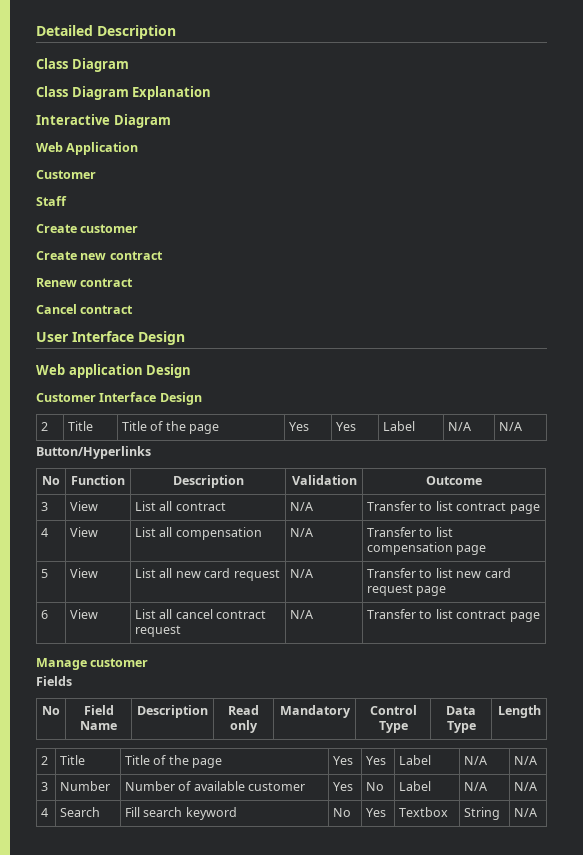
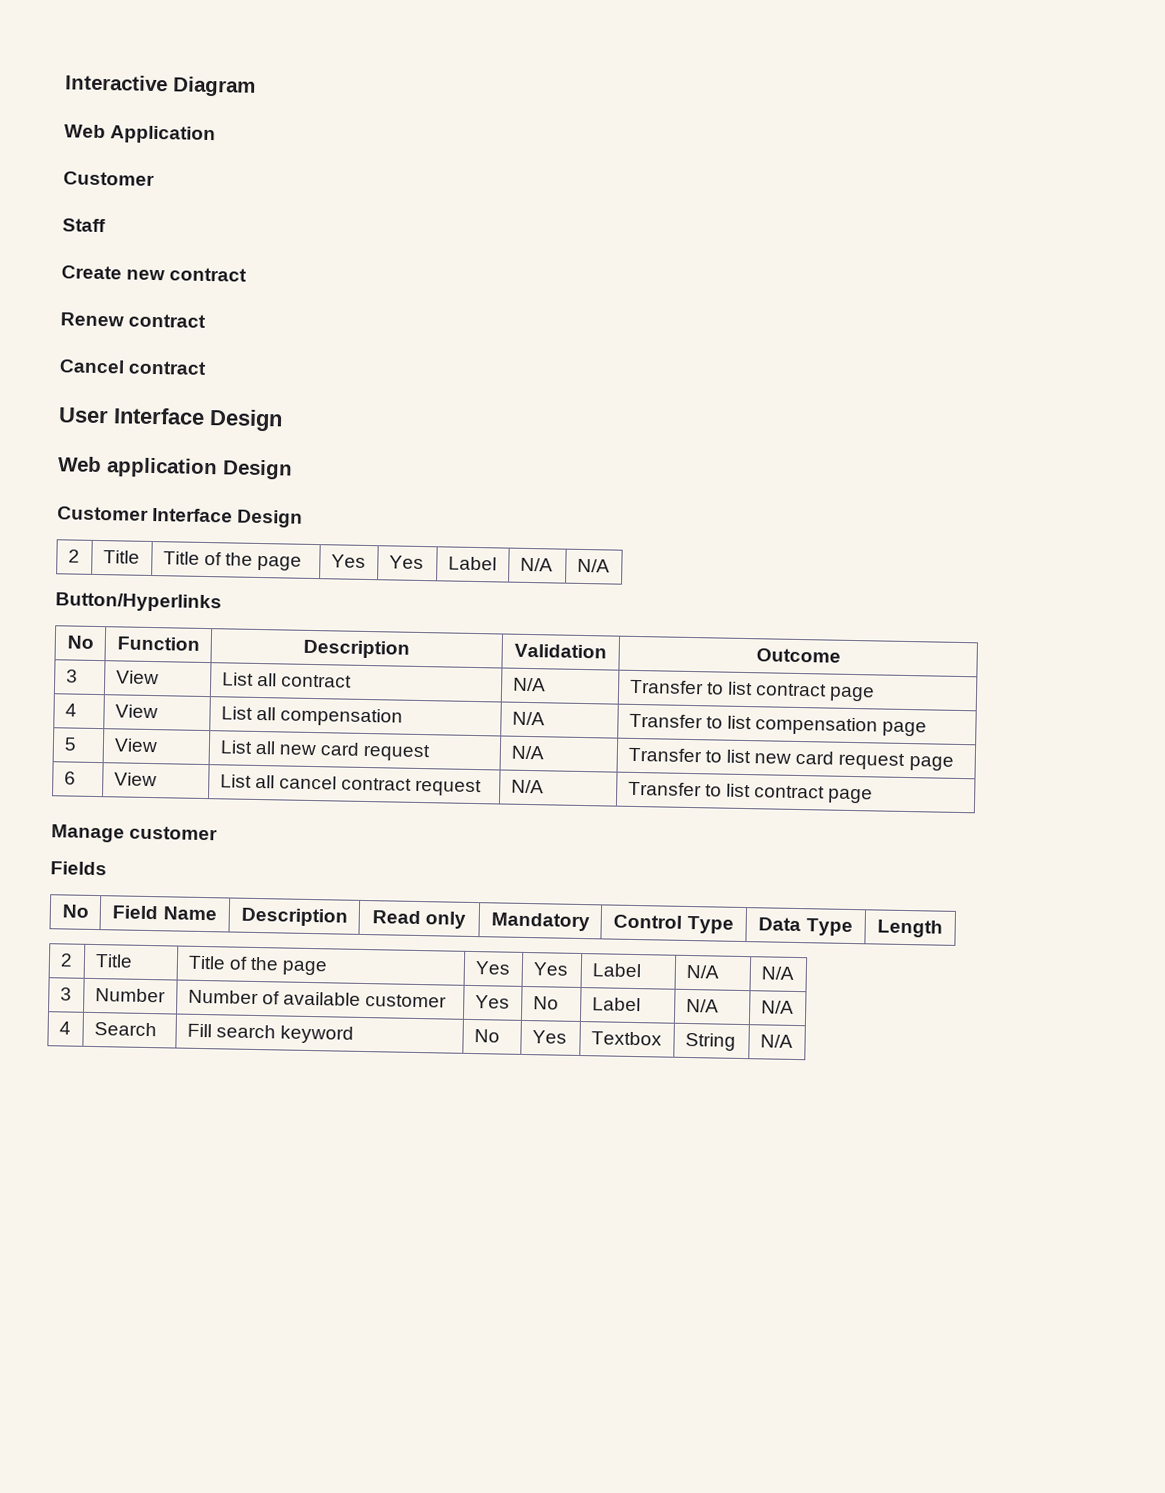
[36,25,176,39] [36,58,129,72] [36,86,212,100] Detailed Description // Class Diagram // Class Diagram Explanation // -> (65, 83) none
[36,224,139,233] // Create customer -> (106, 225) none

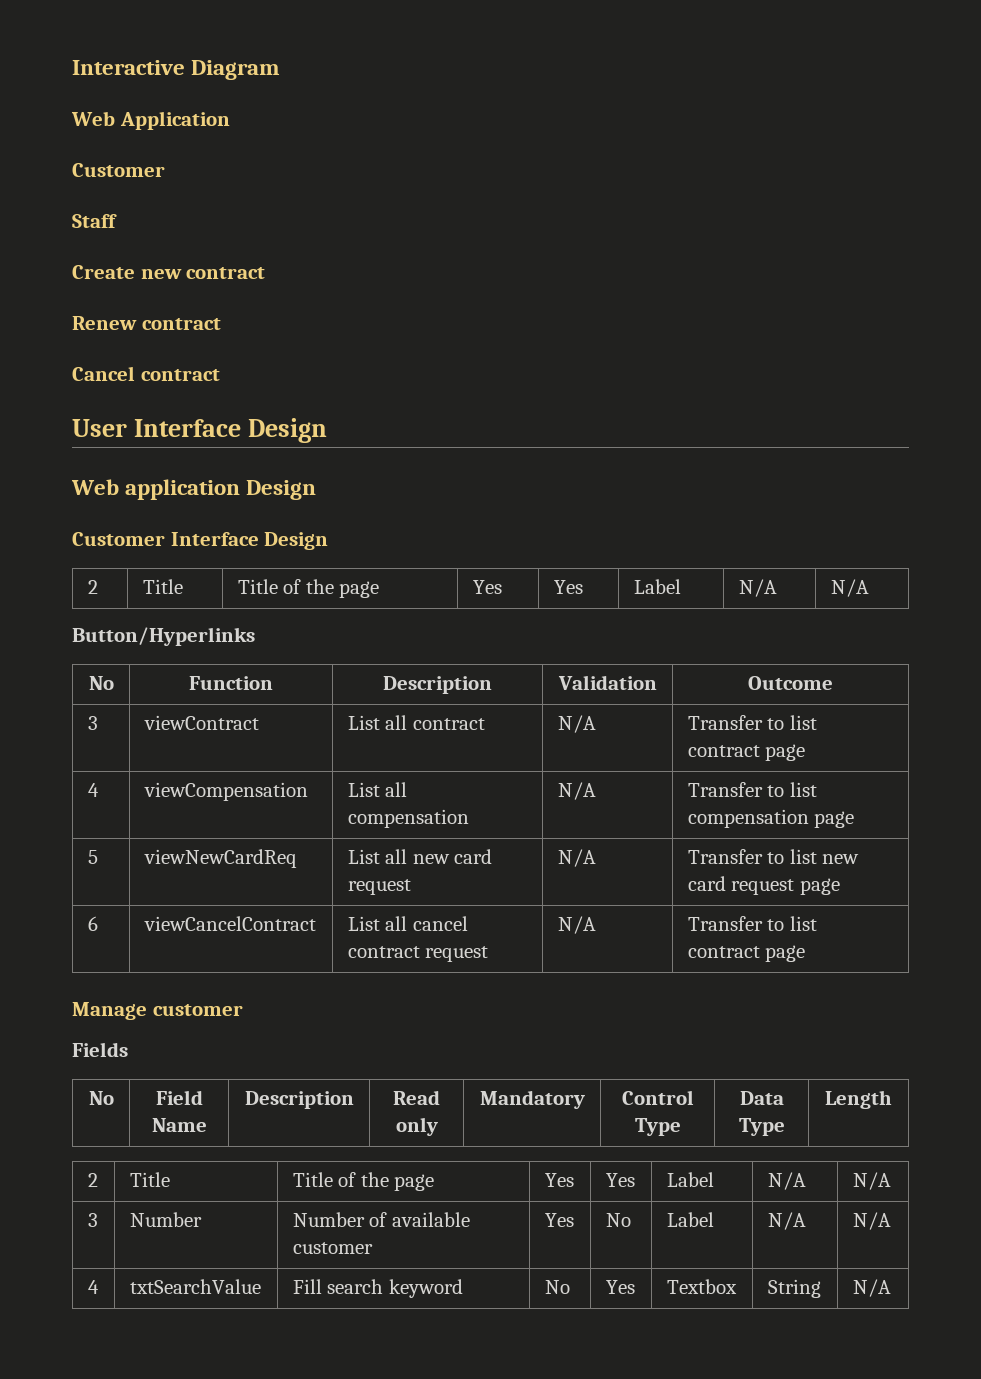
[115,670,159,685] View -> [143,715,259,730] viewContract
[114,704,158,719] View -> [143,782,308,801] viewCompensation
[113,738,158,753] View -> [143,849,297,868] viewNewCardReq
[113,772,157,787] View -> [143,916,316,931] viewCancelContract
[93,1022,157,1037] Search -> [129,1279,261,1294] txtSearchValue

